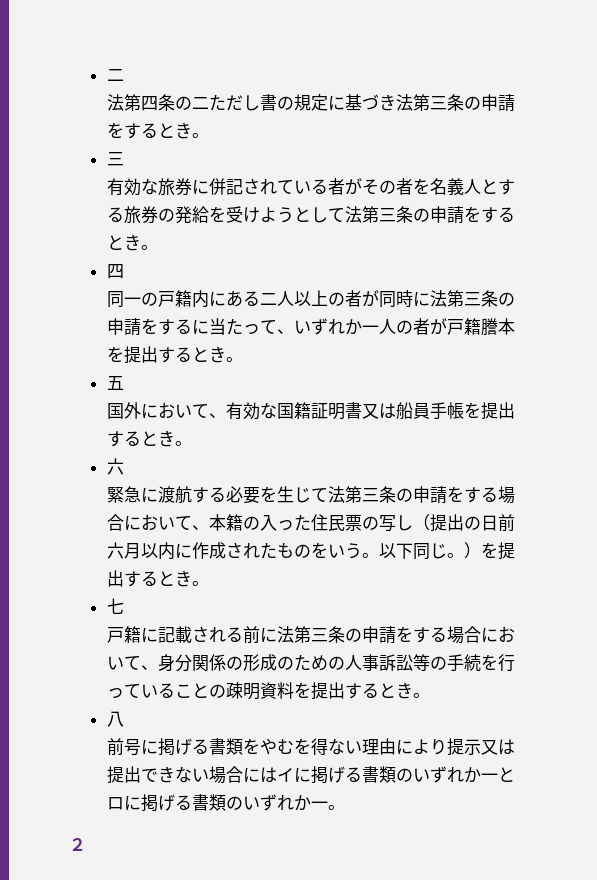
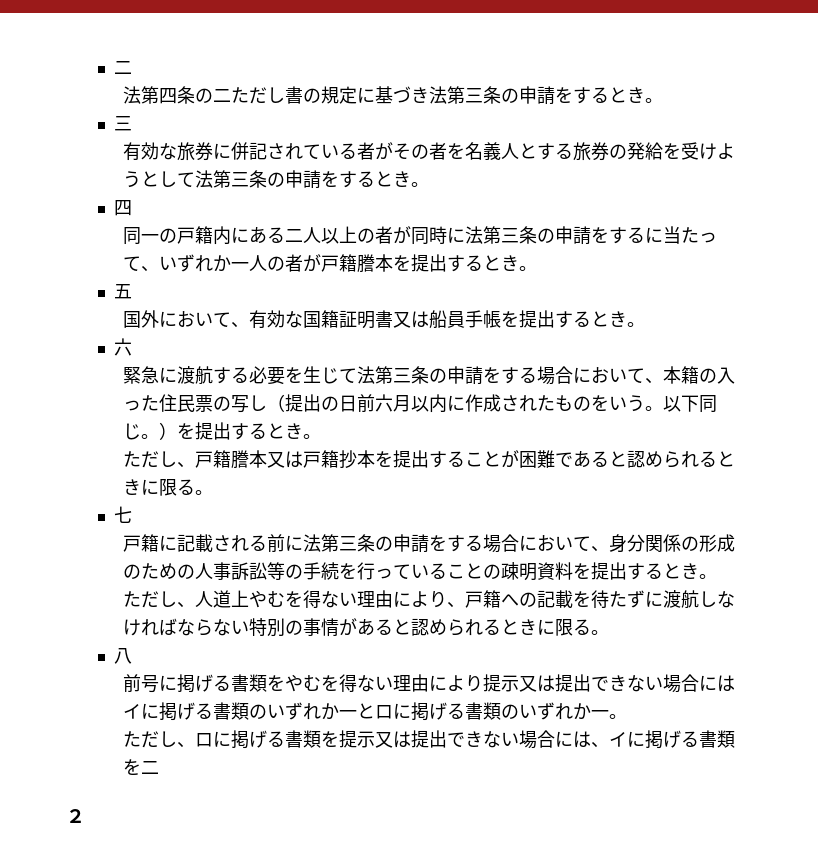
(209, 583) none -> [122,450,735,469] [122,478,213,496] // ただし、戸籍謄本又は戸籍抄本を提出することが困難であると認められるときに限る。
(430, 695) none -> [122,590,735,609] [122,618,609,637] // ただし、人道上やむを得ない理由により、戸籍への記載を待たずに渡航しなければならない特別の事情があると認められるときに限る。
(345, 807) none -> [122,730,735,749] [122,759,159,775] // ただし、ロに掲げる書類を提示又は提出できない場合には、イに掲げる書類を二

